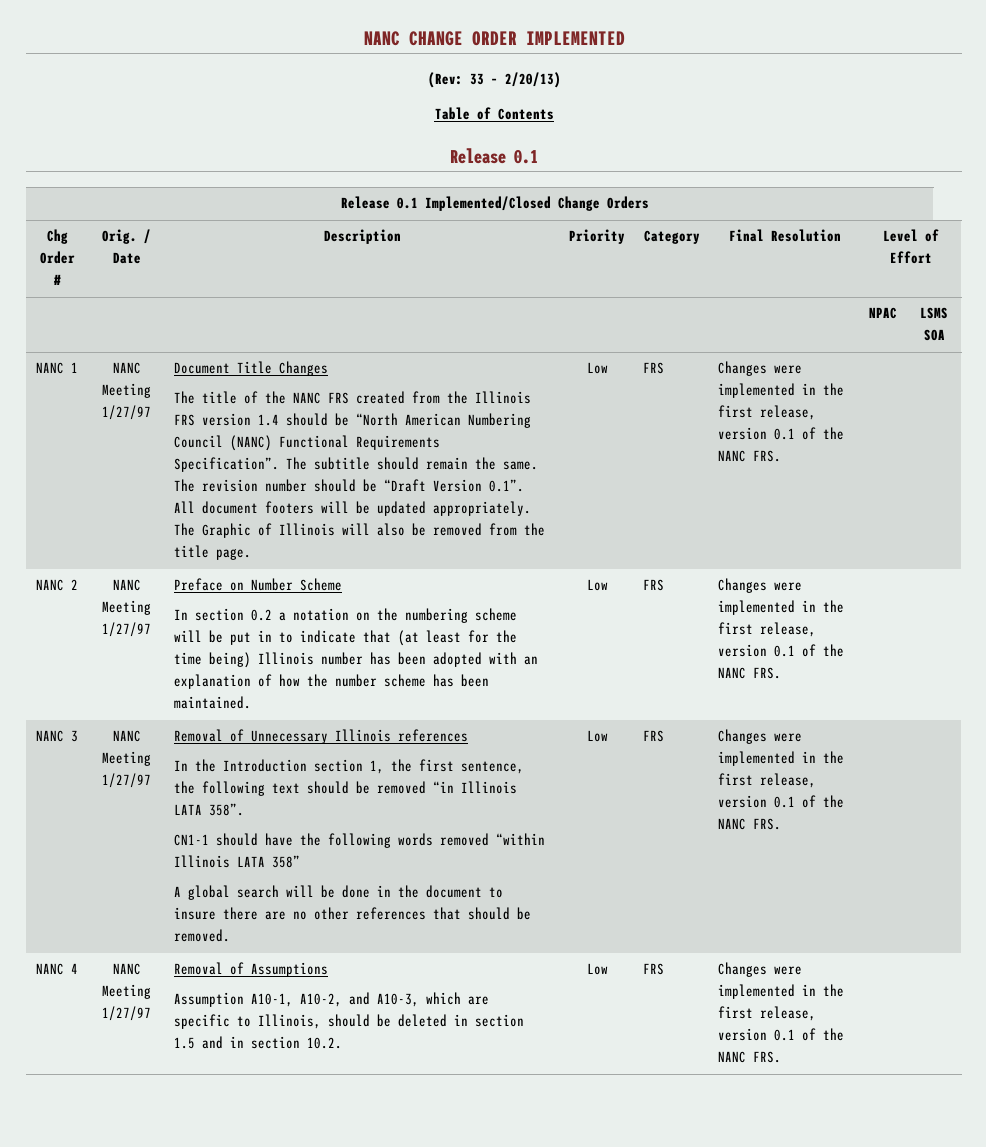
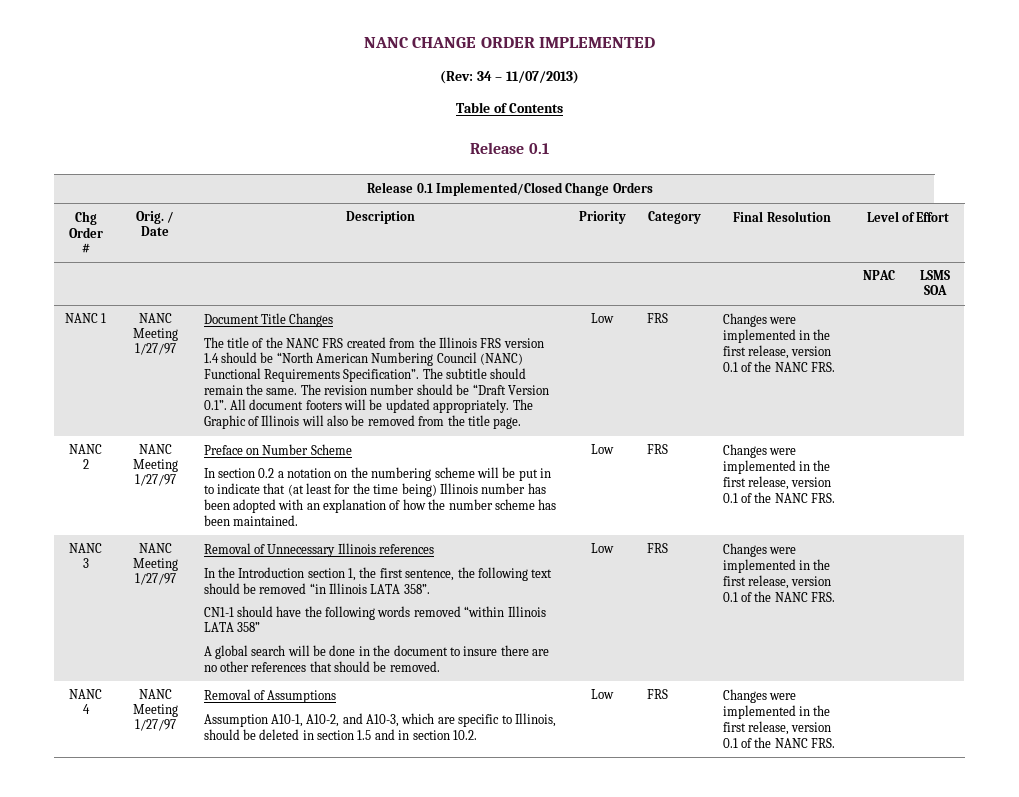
[469,72,561,88] 33 – 2/20/13) -> [476,70,580,84] 34 – 11/07/2013)

